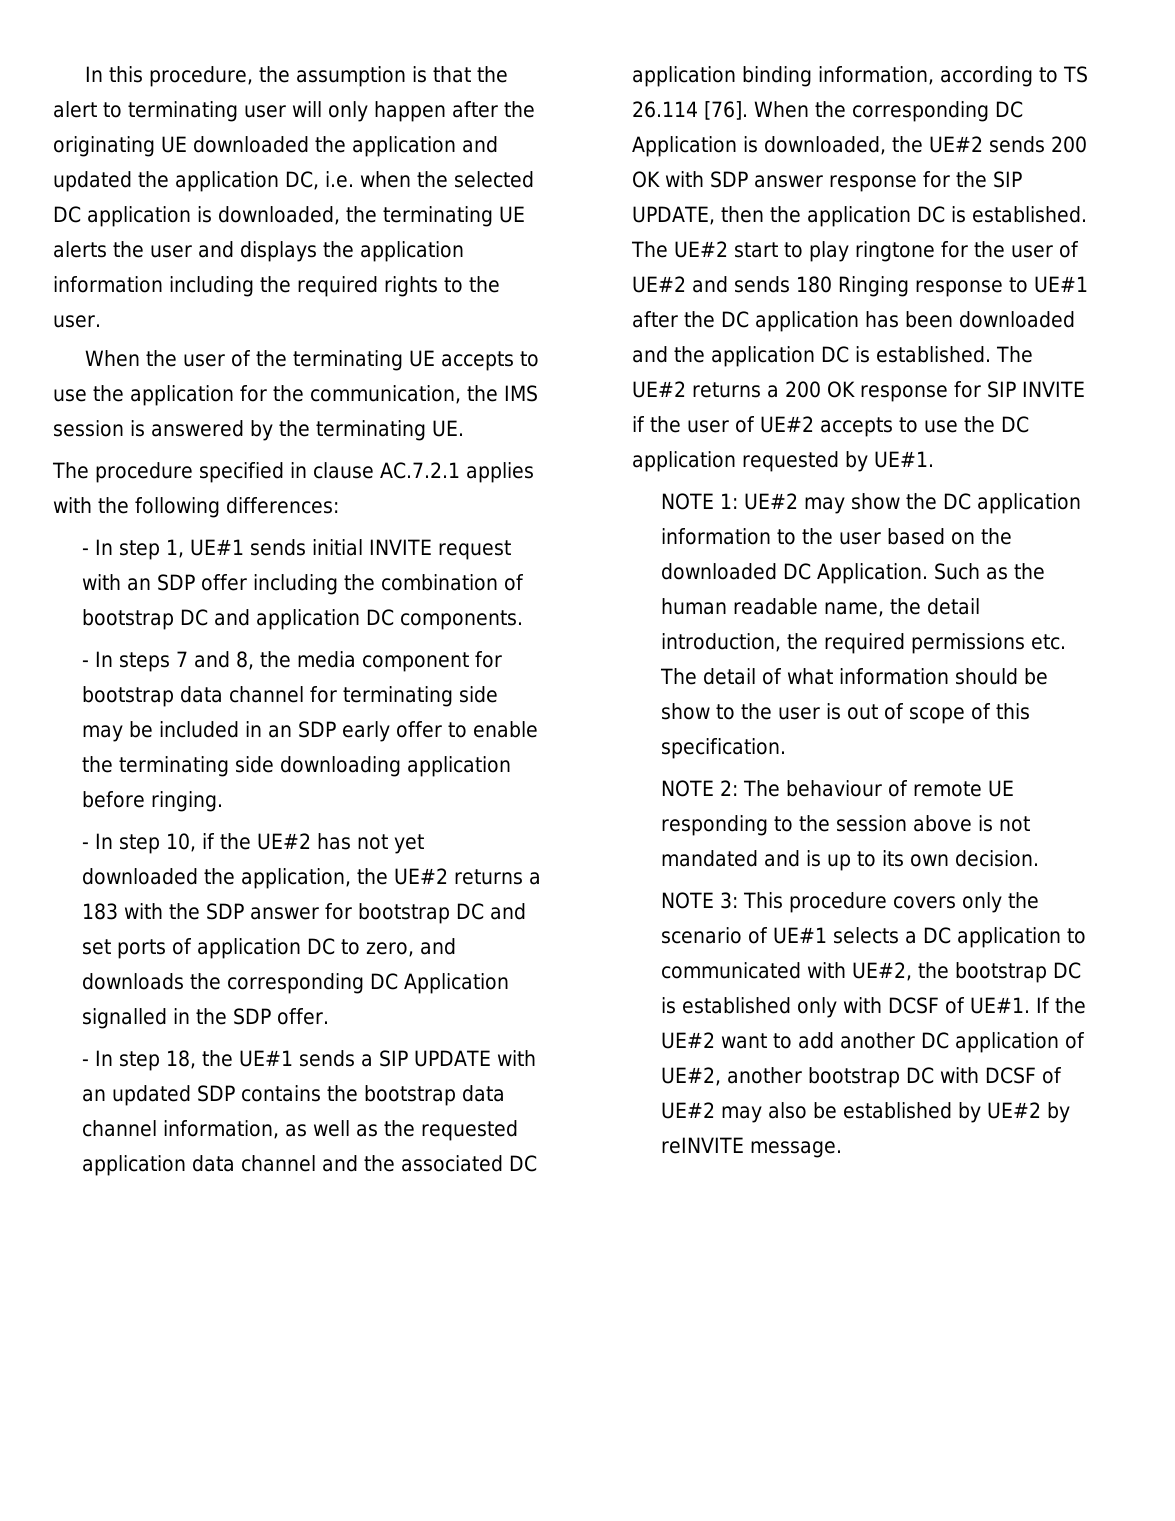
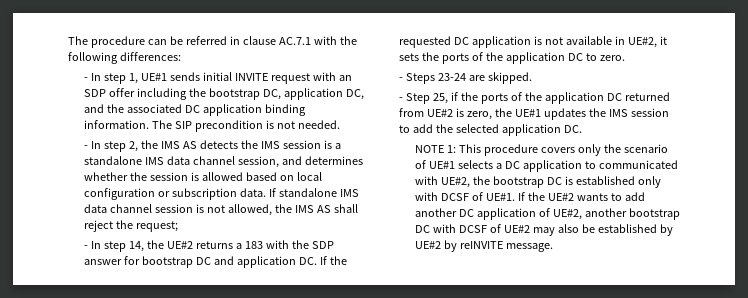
[85,66,509,87] [53,101,535,122] [53,136,498,157] [53,171,534,192] [53,206,525,227] [53,241,464,262] [53,276,500,297] [53,315,101,328] [85,350,540,371] [53,385,538,406] [53,420,464,441] [52,462,534,483] In this procedure, the assumption is that the alert to terminating user will only happen after the originating UE downloaded the application and updated the application DC, i.e. when the selected DC application is downloaded, the terminating UE alerts the user and displays the application information including the required rights to the user. // When the user of the terminating UE accepts to use the application for the communication, the IMS session is answered by the terminating UE. // The procedure specified in clause AC.7.2.1 applies -> [68,36,311,48] The procedure can be referred in clause AC.7.1
[381,574,525,591] [82,609,524,630] [82,651,503,672] [82,686,499,707] [82,721,539,742] [82,756,512,777] [82,791,224,812] [82,833,425,854] [82,868,352,889] combination of bootstrap DC and application DC components. // - In steps 7 and 8, the media component for bootstrap data channel for terminating side may be included in an SDP early offer to enable the terminating side downloading application before ringing. // - In step 10, if the UE#2 has not yet downloaded the application, -> [208,88,364,100] [84,104,306,116] [84,120,340,132] [84,140,341,152] [84,156,363,168] [84,172,322,181] [84,188,359,200] [84,204,358,216] [84,220,179,232] [84,241,144,252] bootstrap DC, application DC, and the associated DC application binding information. The SIP precondition is not needed. // - In step 2, the IMS AS detects the IMS session is a standalone IMS data channel session, and determines whether the session is allowed based on local configuration or subscription data. If standalone IMS data channel session is not allowed, the IMS AS shall reject the request; // - In step 14,
[82,938,193,959] set ports of -> [236,256,347,268] [399,36,667,48] [399,52,503,64] application DC. If the requested DC application is not available in UE#2, it sets the ports of the
[366,938,457,957] [82,973,510,994] [82,1008,330,1029] [82,1050,537,1071] [82,1085,506,1106] [82,1120,519,1141] [82,1155,538,1176] [632,66,1089,87] [632,101,1024,122] [632,136,1088,157] [632,171,1023,192] [632,206,1088,227] [631,241,1080,262] [632,276,1089,297] [632,311,1076,332] [632,346,1034,367] [632,381,1086,402] [632,416,1030,437] [632,451,935,472] [661,493,1082,514] [661,528,1013,545] [661,563,1046,584] [661,598,981,617] [661,633,1067,654] [660,668,1049,685] [661,703,1031,724] [661,738,787,759] [661,780,1015,797] [661,815,1031,836] [661,850,1040,871] [661,892,739,909] zero, and downloads the corresponding DC Application signalled in the SDP offer. // - In step 18, the UE#1 sends a SIP UPDATE with an updated SDP contains the bootstrap data channel information, as well as the requested application data channel and the associated DC application binding information, according to TS 26.114 [76]. When the corresponding DC Application is downloaded, the UE#2 sends 200 OK with SDP answer response for the SIP UPDATE, then the application DC is established. The UE#2 start to play ringtone for the user of UE#2 and sends 180 Ringing response to UE#1 after the DC application has been downloaded and the application DC is established. The UE#2 returns a 200 OK response for SIP INVITE if the user of UE#2 accepts to use the DC application requested by UE#1. // NOTE 1: UE#2 may show the DC application information to the user based on the downloaded DC Application. Such as the human readable name, the detail introduction, the required permissions etc. The detail of what information should be show to the user is out of scope of this specification. // NOTE 2: The behaviour of remote UE responding to the session above is not mandated and is up to its own decision. // NOTE 3: -> [599,55,625,61] [399,72,532,84] [399,92,670,104] [399,108,669,120] [399,124,582,136] [415,145,457,153] zero. // - Steps 23-24 are skipped. // - Step 25, if the ports of the application DC returned from UE#2 is zero, the UE#1 updates the IMS session to add the selected application DC. // NOTE 1:
[721,1033,768,1049] want -> [576,193,608,201] wants

